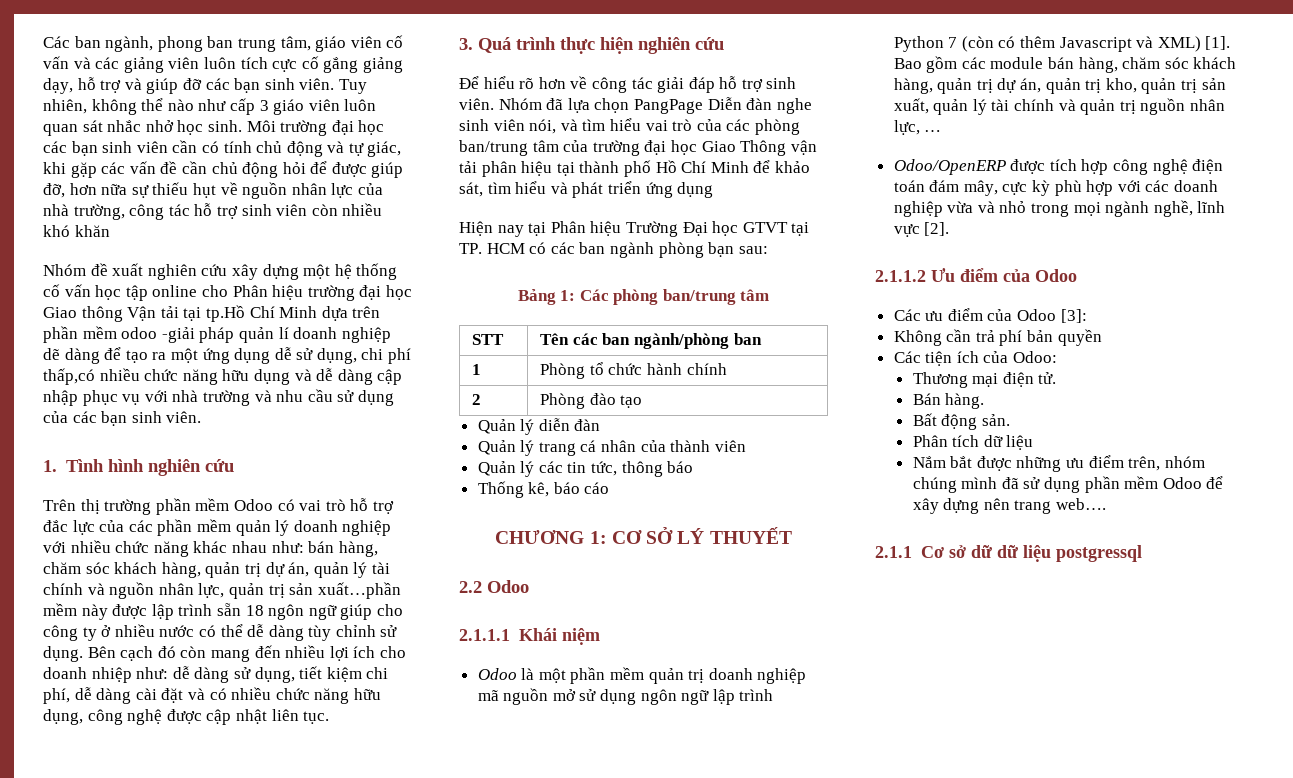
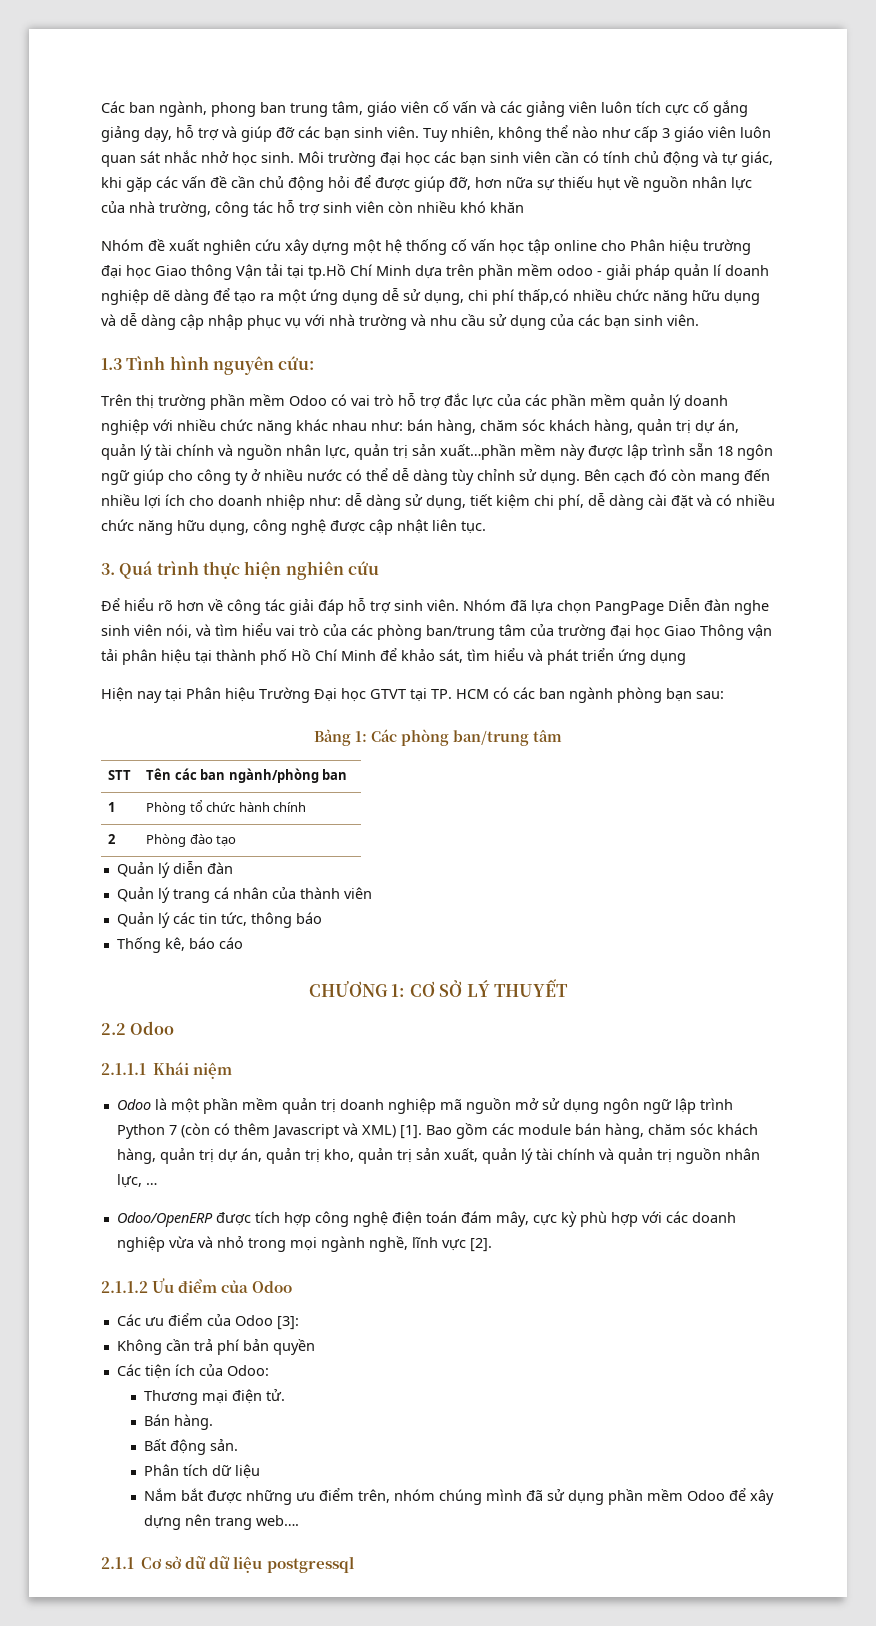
[161,327,195,343] -giải -> [597,264,631,280] - giải
[43,460,57,472] 1. -> [101,358,122,370] 1.3
[147,459,234,476] nghiên cứu -> [212,356,315,375] nguyên cứu:

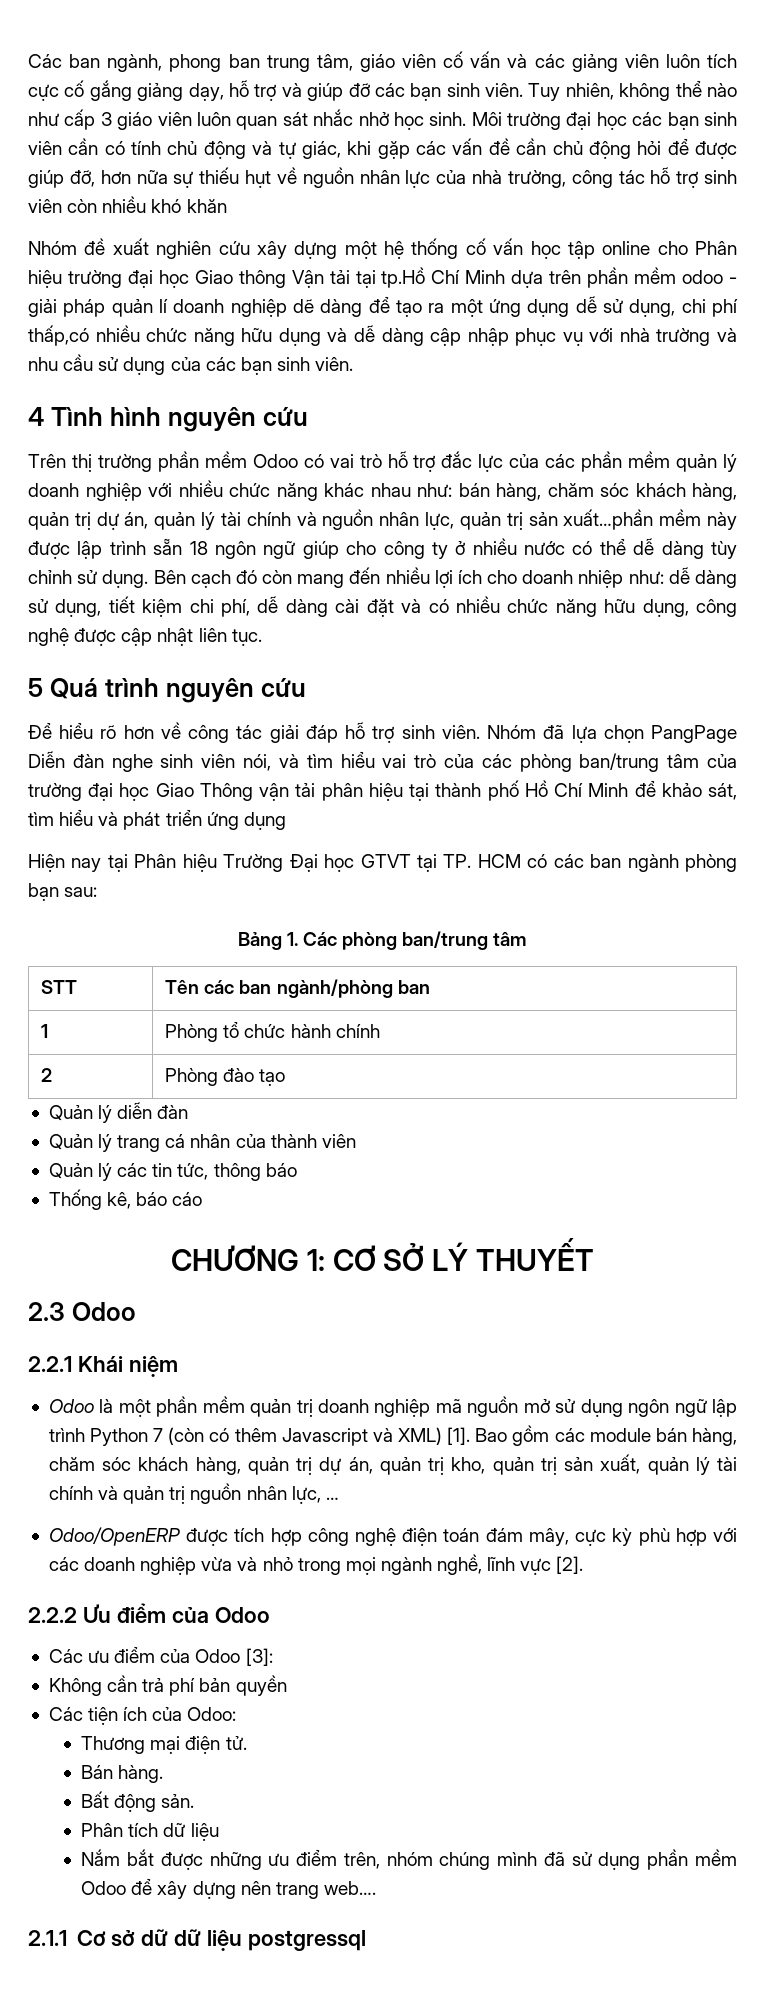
[101,358,122,370] 1.3 -> [28,407,44,426] 4
[278,356,315,370] cứu: -> [262,407,308,426] cứu
[101,563,115,575] 3. -> [28,678,43,697] 5
[202,561,344,580] thực hiện nghiên -> [165,678,254,703] nguyên
[355,731,367,742] 1: -> [286,932,298,946] 1.
[101,1021,175,1035] [101,1063,146,1075] 2.2 Odoo // 2.1.1.1 -> [28,1302,136,1321] [28,1356,72,1372] 2.3 Odoo // 2.2.1
[101,1281,148,1293] 2.1.1.2 -> [28,1607,77,1623] 2.2.2

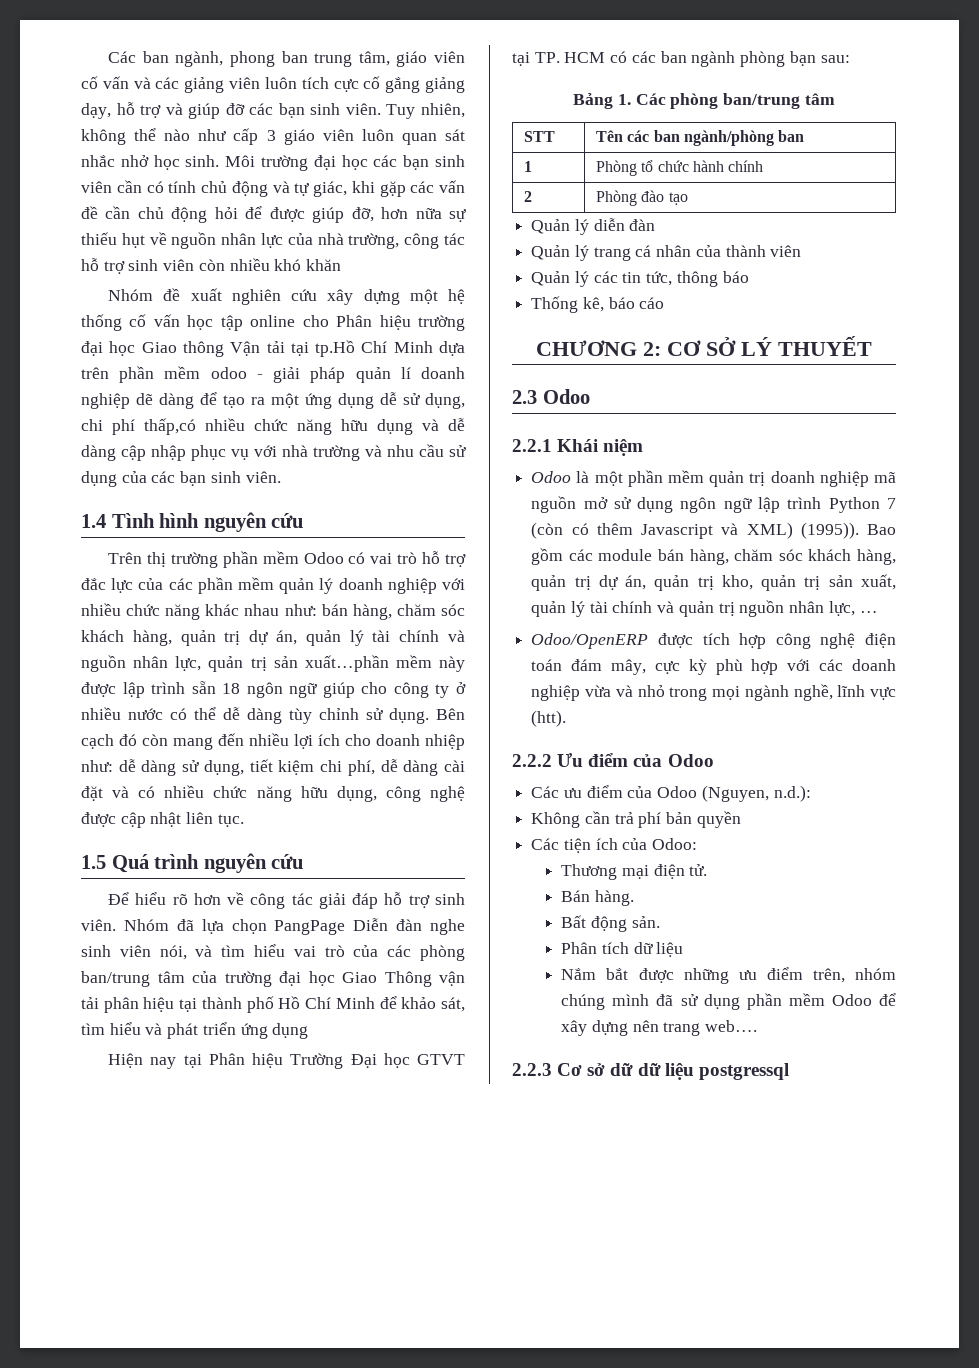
[28,407,44,426] 4 -> [81,514,106,528] 1.4
[28,678,43,697] 5 -> [81,855,106,869] 1.5
[306,1249,325,1271] 1: -> [643,342,661,356] 2:
[447,1427,471,1445] [1]. -> [800,522,859,539] (1995)).
[556,1556,584,1574] [2]. -> [531,710,567,727] (htt).
[245,1648,273,1666] [3]: -> [701,785,811,802] (Nguyen, n.d.):
[28,1930,67,1946] 2.1.1 -> [512,1063,552,1076] 2.2.3

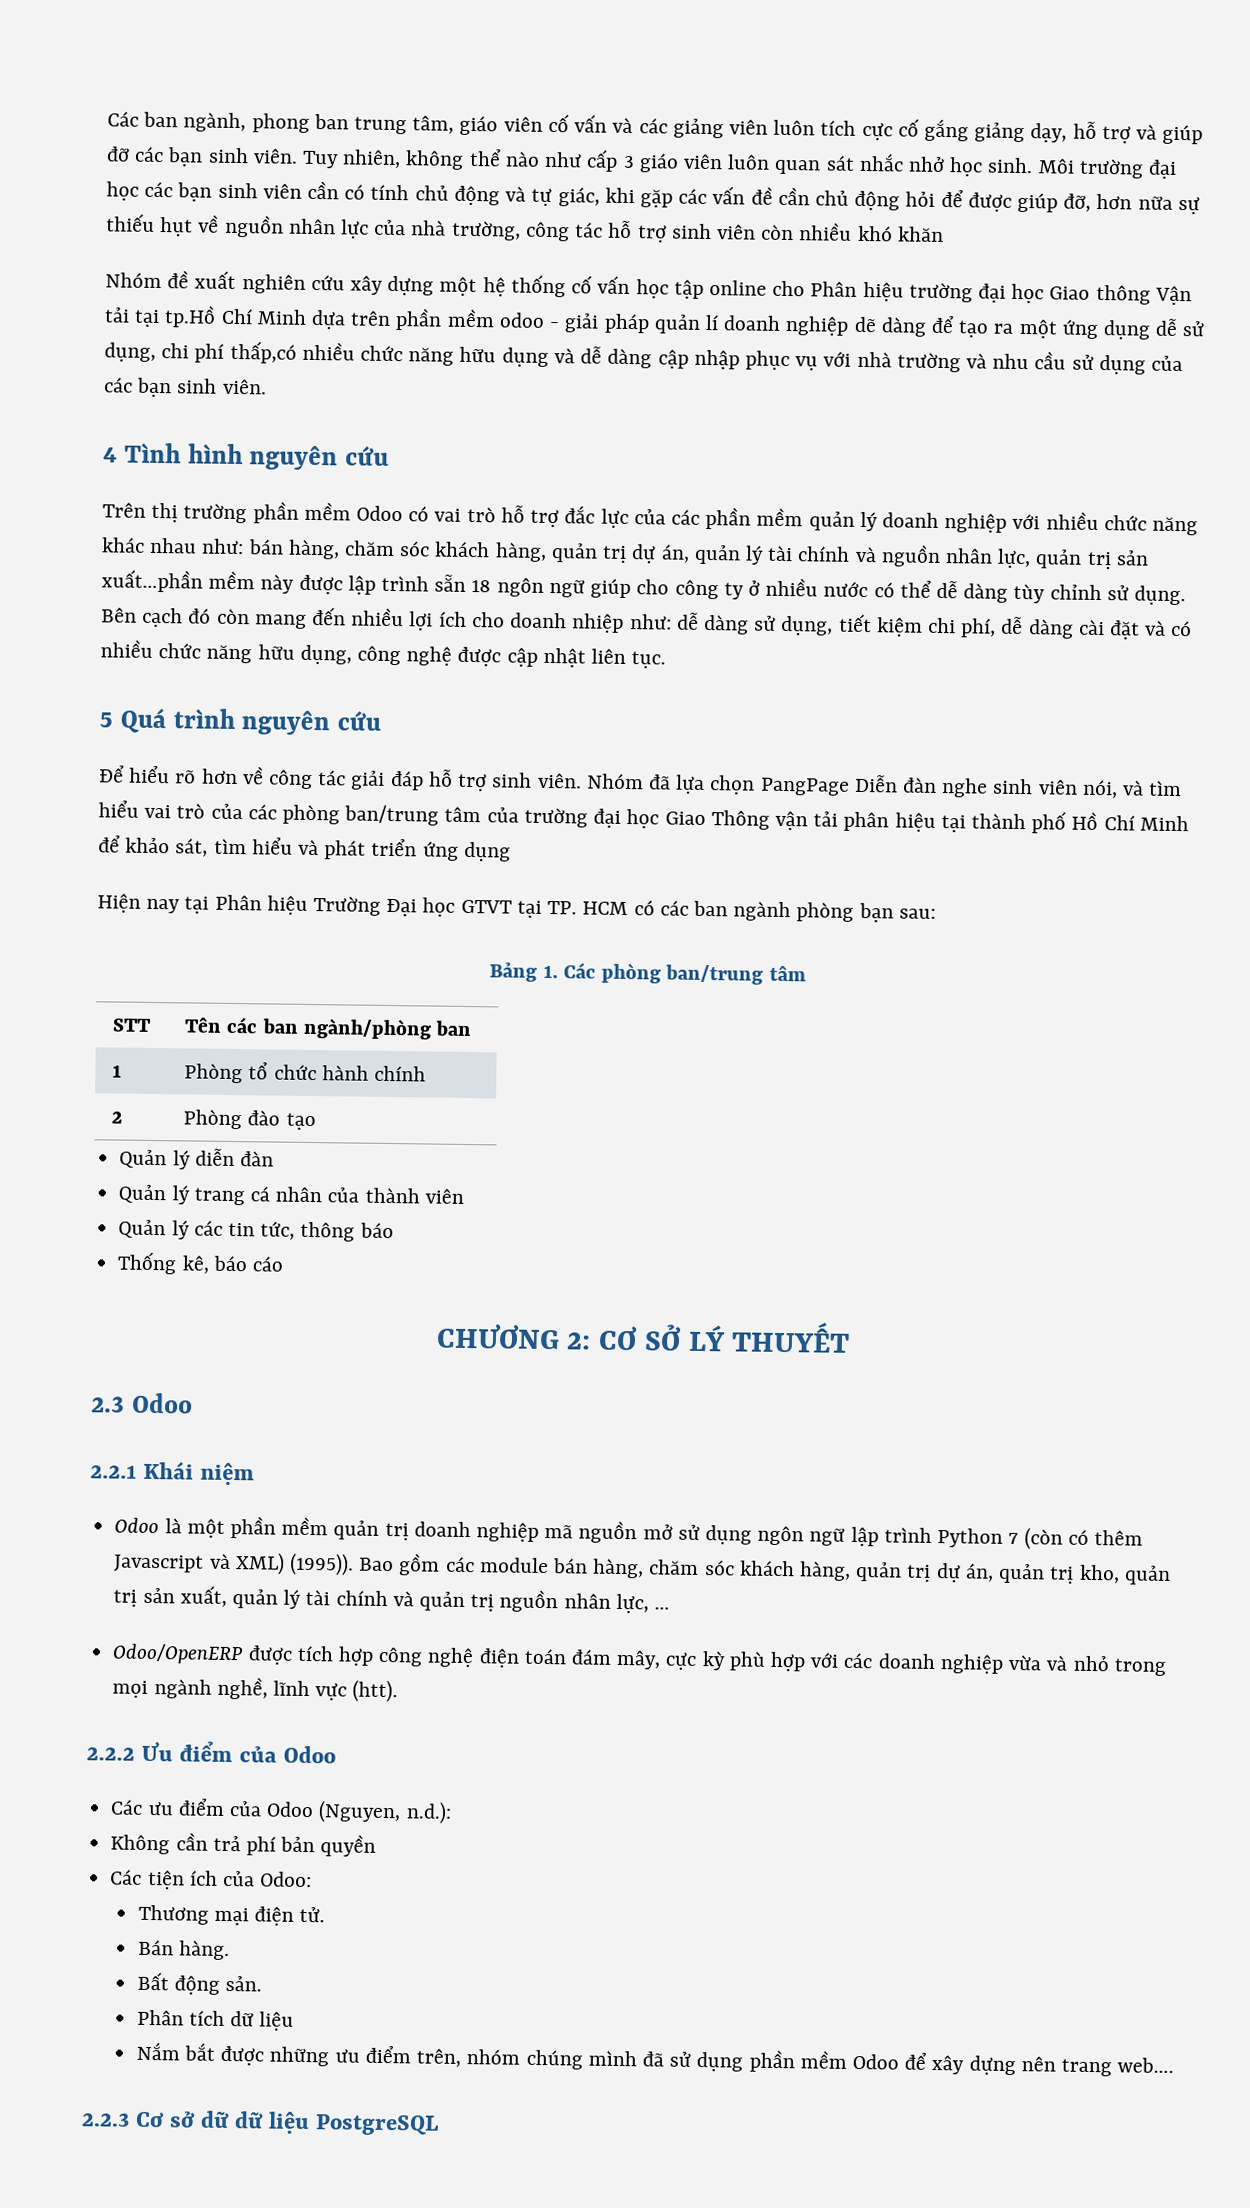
[81,514,106,528] 1.4 -> [103,447,117,463] 4
[81,855,106,869] 1.5 -> [99,712,113,728] 5
[698,1063,789,1080] postgressql -> [315,2114,440,2136] PostgreSQL

